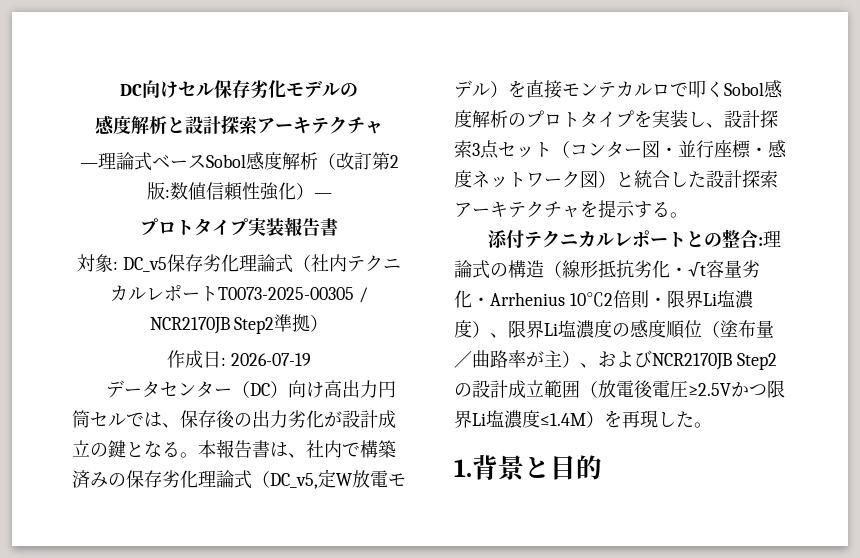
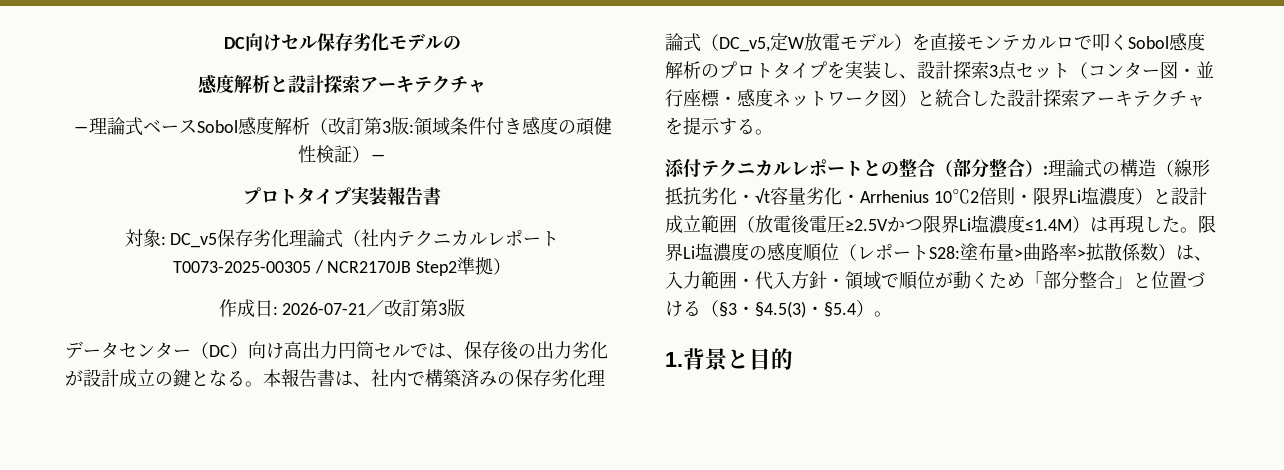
[389,155,399,168] [146,182,296,201] 2版:数値信頼性強化 -> [381,117,612,136] [298,145,352,163] 3版:領域条件付き感度の頑健性検証
[230,353,311,366] 2026-07-19 -> [282,299,466,317] 2026-07-21／改訂第3版
(758, 239) none -> [935,158,1043,178] （部分整合）
[490,320,774,339] [454,350,777,370] [454,383,472,397] 、限界Li塩濃度の感度順位（塗布量／曲路率が主）、およびNCR2170JB Step2の -> [1152,189,1171,204] と
[604,410,622,428] を -> [1090,217,1108,232] は
(712, 425) none -> [1198,215,1216,233] [665,243,1212,262] [665,271,1205,290] [665,300,892,318] 限界Li塩濃度の感度順位（レポートS28:塗布量>曲路率>拡散係数）は、入力範囲・代入方針・領域で順位が動くため「部分整合」と位置づける（§3・§4.5(3)・§5.4）。

